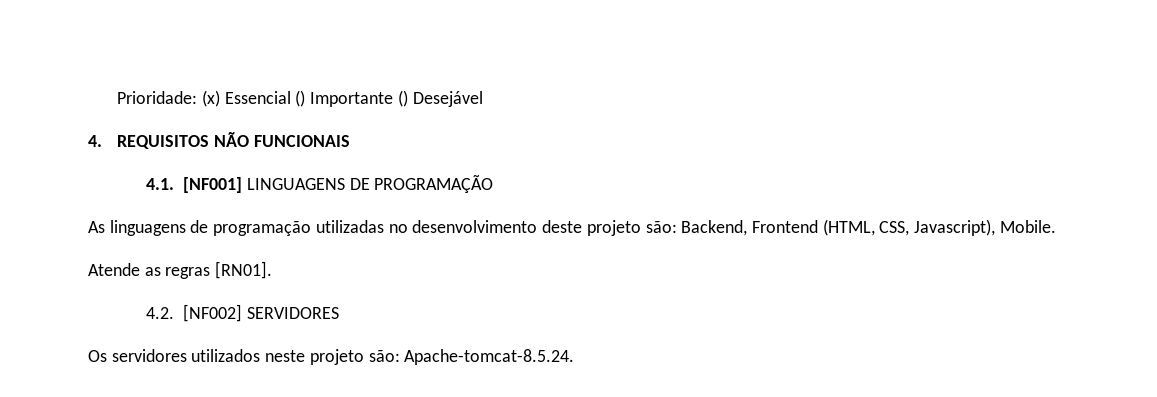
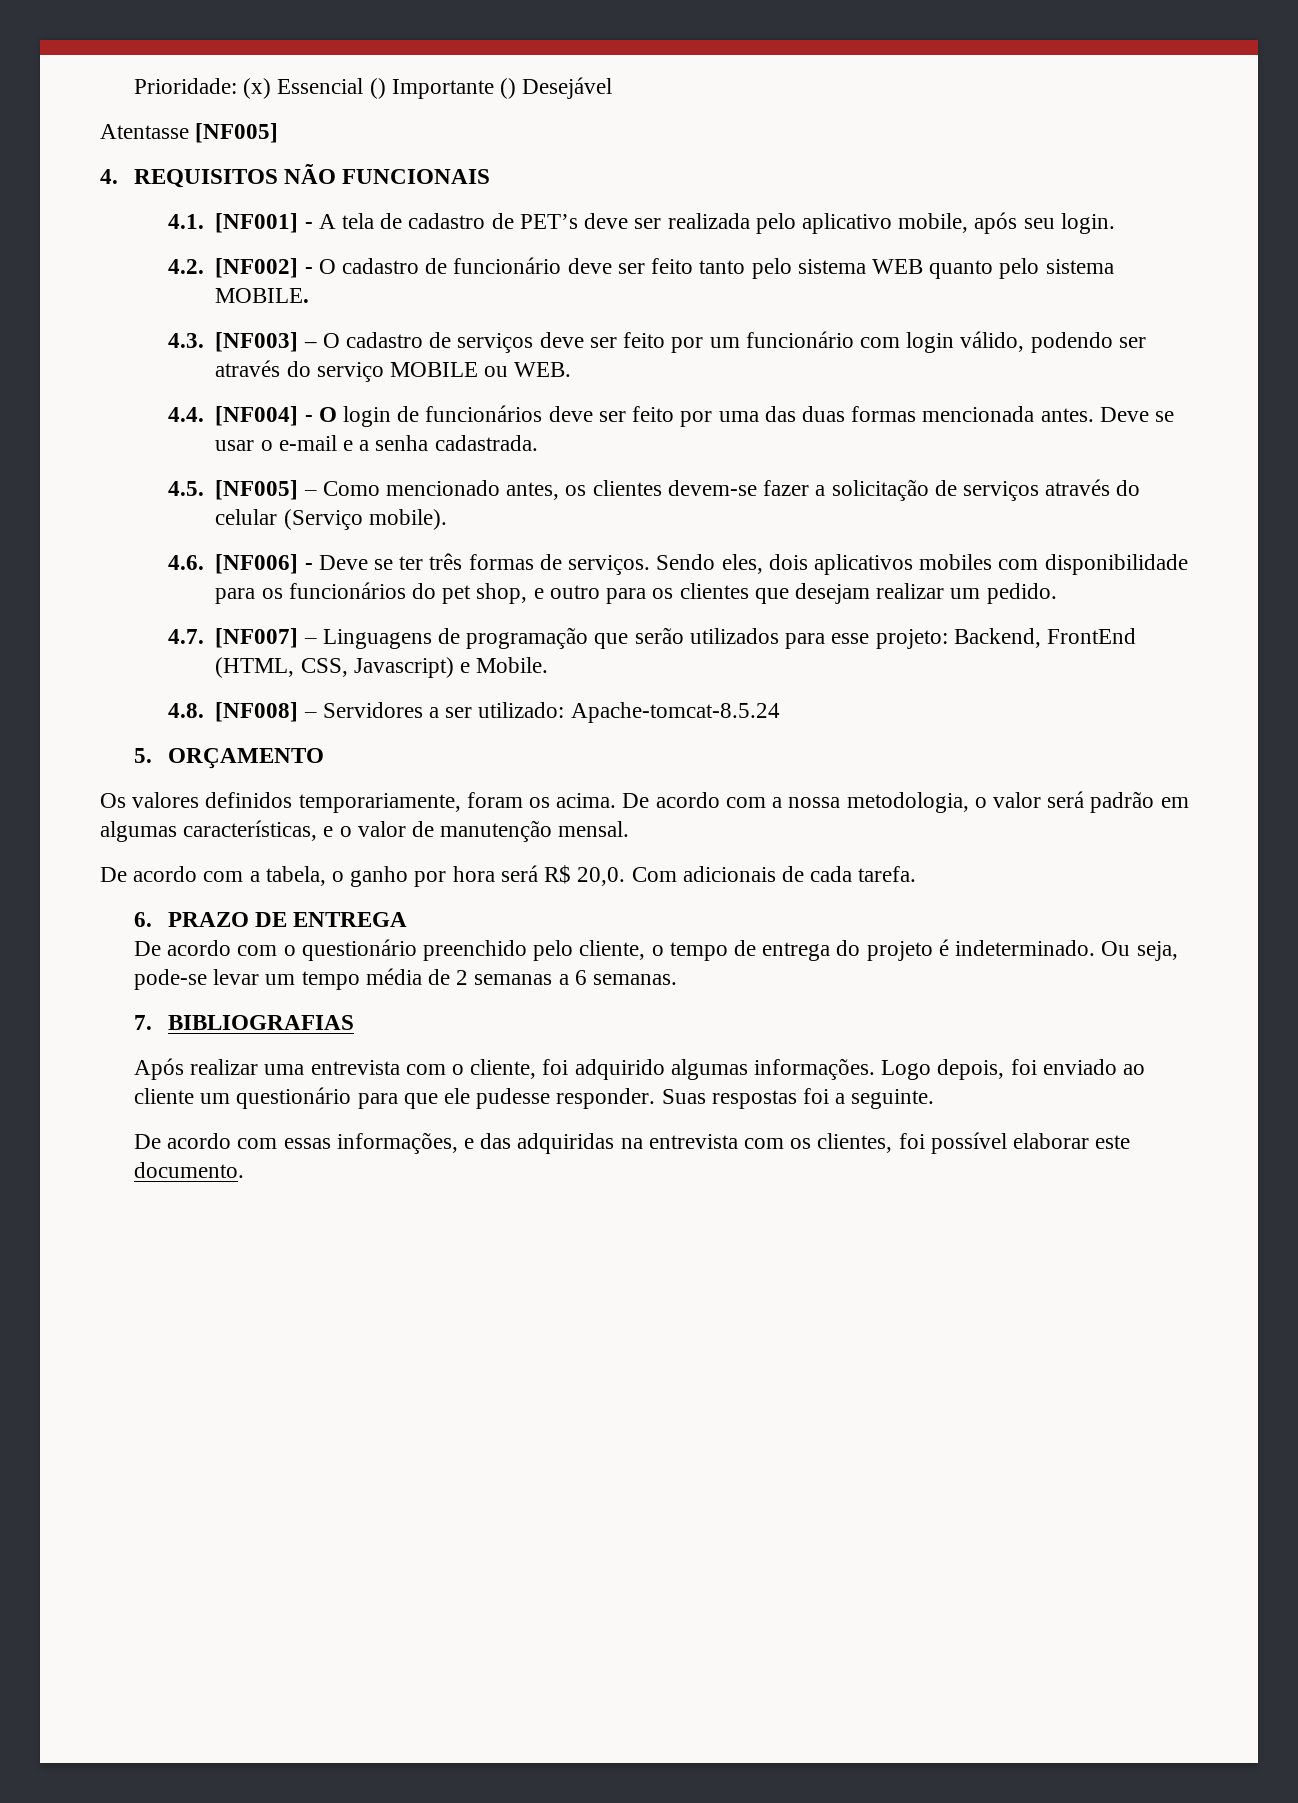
(483, 99) none -> [100,123,279,143] // Atentasse [NF005]
[246,174,494,193] [88,219,1056,236] [88,261,273,279] [146,304,339,322] [88,349,575,365] LINGUAGENS DE PROGRAMAÇÃO // As linguagens de programação utilizadas no desenvolvimento deste projeto são: Backend, Frontend (HTML, CSS, Javascript), Mobile. // Atende as regras [RN01]. // 4.2. [NF002] SERVIDORES // Os servidores utilizados neste projeto são: Apache-tomcat-8.5.24. -> [304,212,1115,234] [167,257,1114,279] [215,288,310,303] [167,331,1146,353] [215,360,572,382] [167,405,1175,427] [215,435,538,451] [167,479,1141,501] [215,509,447,530] [167,553,1188,575] [215,582,1057,604] [167,627,1136,649] [215,657,549,678] [167,702,780,723] [133,748,324,769] [100,791,1189,813] [100,820,630,842] [100,865,917,887] [133,912,408,927] [133,939,1178,961] [133,968,678,990] [133,1015,354,1030] [133,1058,1146,1080] [133,1087,935,1109] [133,1132,1131,1154] [133,1162,244,1178] - A tela de cadastro de PET’s deve ser realizada pelo aplicativo mobile, após seu login. // 4.2. [NF002] - O cadastro de funcionário deve ser feito tanto pelo sistema WEB quanto pelo sistema MOBILE. // 4.3. [NF003] – O cadastro de serviços deve ser feito por um funcionário com login válido, podendo ser através do serviço MOBILE ou WEB. // 4.4. [NF004] - O login de funcionários deve ser feito por uma das duas formas mencionada antes. Deve se usar o e-mail e a senha cadastrada. // 4.5. [NF005] – Como mencionado antes, os clientes devem-se fazer a solicitação de serviços através do celular (Serviço mobile). // 4.6. [NF006] - Deve se ter três formas de serviços. Sendo eles, dois aplicativos mobiles com disponibilidade para os funcionários do pet shop, e outro para os clientes que desejam realizar um pedido. // 4.7. [NF007] – Linguagens de programação que serão utilizados para esse projeto: Backend, FrontEnd (HTML, CSS, Javascript) e Mobile. // 4.8. [NF008] – Servidores a ser utilizado: Apache-tomcat-8.5.24 // 5. ORÇAMENTO // Os valores definidos temporariamente, foram os acima. De acordo com a nossa metodologia, o valor será padrão em algumas características, e o valor de manutenção mensal. // De acordo com a tabela, o ganho por hora será R$ 20,0. Com adicionais de cada tarefa. // 6. PRAZO DE ENTREGA // De acordo com o questionário preenchido pelo cliente, o tempo de entrega do projeto é indeterminado. Ou seja, pode-se levar um tempo média de 2 semanas a 6 semanas. // 7. BIBLIOGRAFIAS // Após realizar uma entrevista com o cliente, foi adquirido algumas informações. Logo depois, foi enviado ao cliente um questionário para que ele pudesse responder. Suas respostas foi a seguinte. // De acordo com essas informações, e das adquiridas na entrevista com os clientes, foi possível elaborar este documento.

